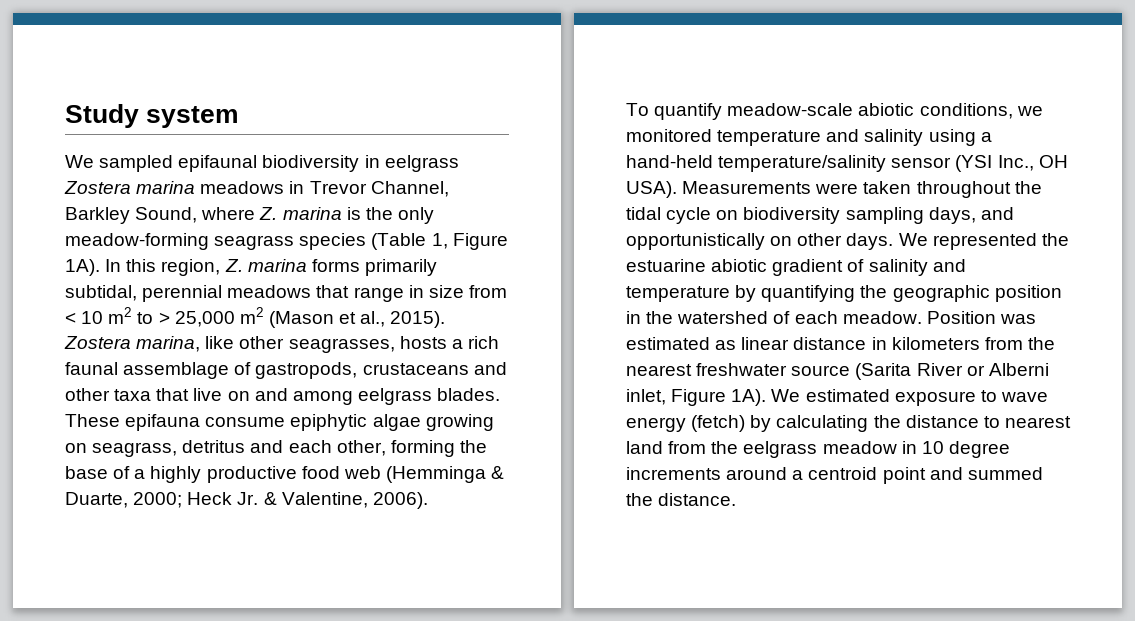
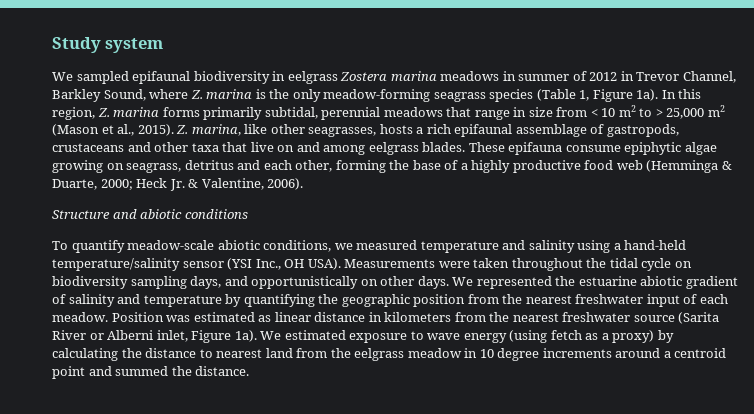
(305, 187) none -> [518,71,634,81] summer of 2012 in
[65,259,100,276] 1A). -> [636,89,659,101] 1a).
[64,336,131,349] Zostera -> [176,125,189,134] Z.
[65,362,118,375] faunal -> [454,124,513,137] epifaunal
(428, 500) none -> [52,209,248,219] // Structure and abiotic conditions
[626,129,712,142] monitored -> [356,240,418,250] measured
[626,311,769,324] in the watershed -> [467,294,680,307] from the nearest freshwater input
[731,389,767,406] 1A). -> [234,330,257,342] 1a).
[691,415,746,432] (fetch) -> [509,330,655,343] (using fetch as a proxy)

